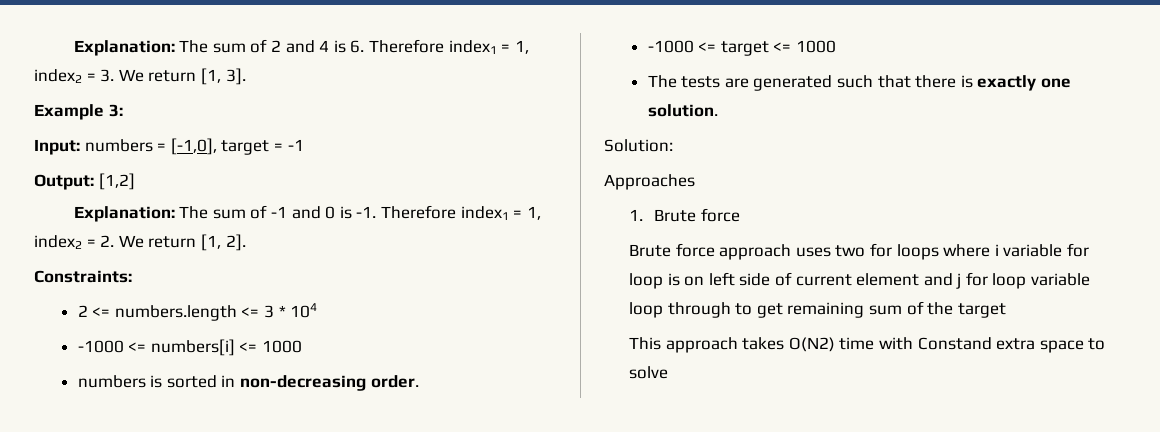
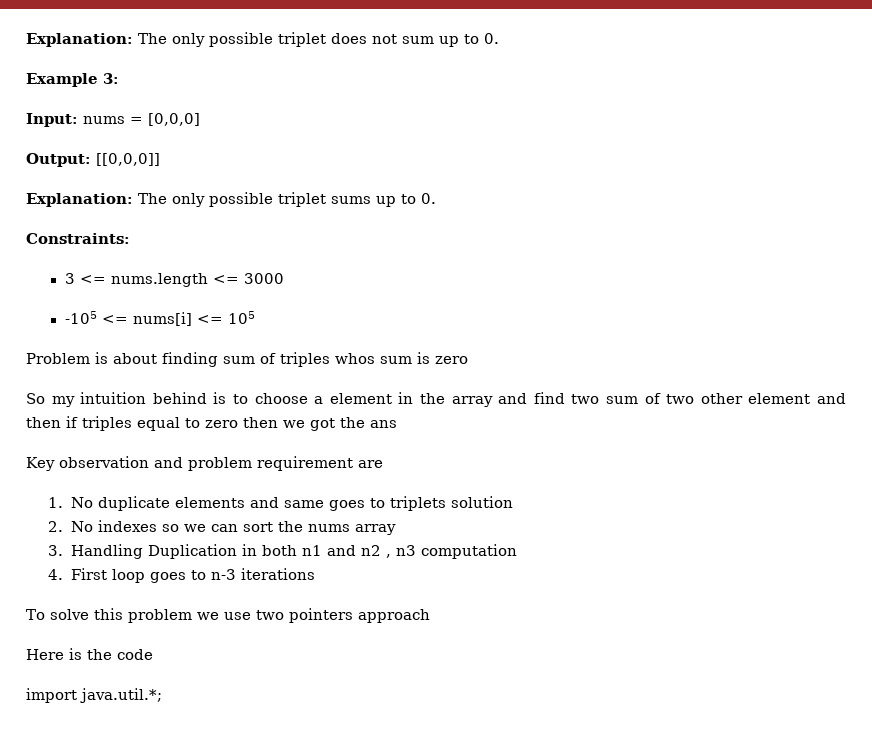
[73,39,529,56] [34,68,246,85] [34,104,123,120] [34,138,304,155] Explanation: The sum of 2 and 4 is 6. Therefore index1 = 1, index2 = 3. We return [1, 3]. // Example 3: // Input: numbers = [-1,0], target = -1 -> [26,32,499,47] [26,73,119,87] [26,113,200,127] Explanation: The only possible triplet does not sum up to 0. // Example 3: // Input: nums = [0,0,0]
[98,173,135,190] [73,205,541,222] [34,234,246,251] [34,270,132,283] [77,303,318,321] [77,339,303,356] [77,375,419,391] [647,40,837,56] [647,75,1071,91] [647,104,718,117] [604,139,673,152] [604,174,695,190] [628,208,740,222] [628,243,1089,260] [628,272,1091,289] [628,301,1006,318] [628,337,1106,353] [628,366,668,379] [1,2] // Explanation: The sum of -1 and 0 is -1. Therefore index1 = 1, index2 = 2. We return [1, 2]. // Constraints: // 2 <= numbers.length <= 3 * 104 // -1000 <= numbers[i] <= 1000 // numbers is sorted in non-decreasing order. // -1000 <= target <= 1000 // The tests are generated such that there is exactly one solution. // Solution: // Approaches // 1. Brute force // Brute force approach uses two for loops where i variable for loop is on left side of current element and j for loop variable loop through to get remaining sum of the target // This approach takes O(N2) time with Constand extra space to solve -> [96,153,160,166] [26,192,436,207] [26,233,130,244] [64,273,284,287] [64,311,255,326] [26,352,468,367] [26,392,847,407] [26,416,397,431] [26,456,383,471] [48,496,513,511] [48,520,396,535] [48,544,517,559] [48,568,315,583] [26,608,430,623] [26,648,153,660] [26,688,162,703] [[0,0,0]] // Explanation: The only possible triplet sums up to 0. // Constraints: // 3 <= nums.length <= 3000 // -105 <= nums[i] <= 105 // Problem is about finding sum of triples whos sum is zero // So my intuition behind is to choose a element in the array and find two sum of two other element and then if triples equal to zero then we got the ans // Key observation and problem requirement are // 1. No duplicate elements and same goes to triplets solution // 2. No indexes so we can sort the nums array // 3. Handling Duplication in both n1 and n2 , n3 computation // 4. First loop goes to n-3 iterations // To solve this problem we use two pointers approach // Here is the code // import java.util.*;

